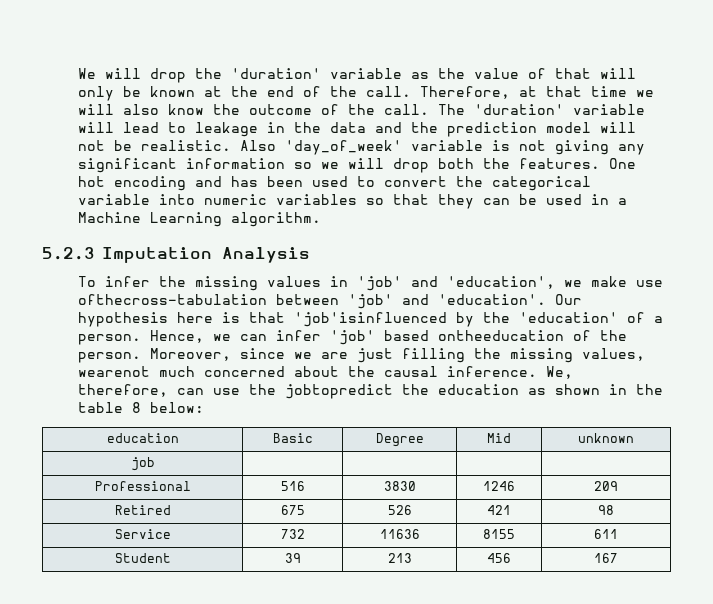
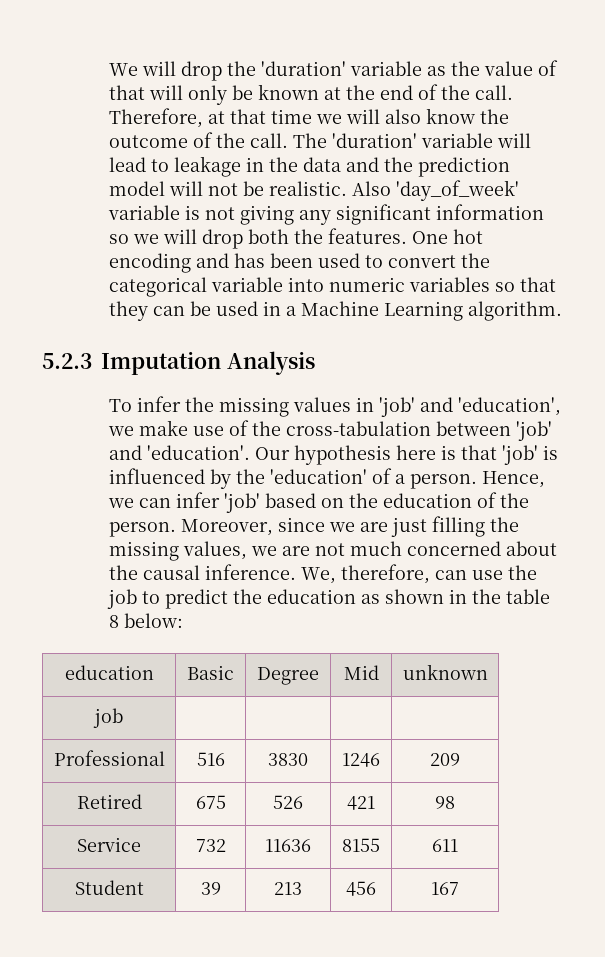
[78,294,268,305] ofthecross-tabulation -> [229,420,432,436] of the cross-tabulation
[294,312,448,327] 'job'isinfluenced -> [502,445,559,465] [109,468,206,484] 'job' is influenced
[438,330,565,341] ontheeducation -> [321,493,473,508] on the education
[78,366,151,377] wearenot -> [251,543,346,556] we are not
[285,384,394,399] jobtopredict -> [107,589,229,609] job to predict

